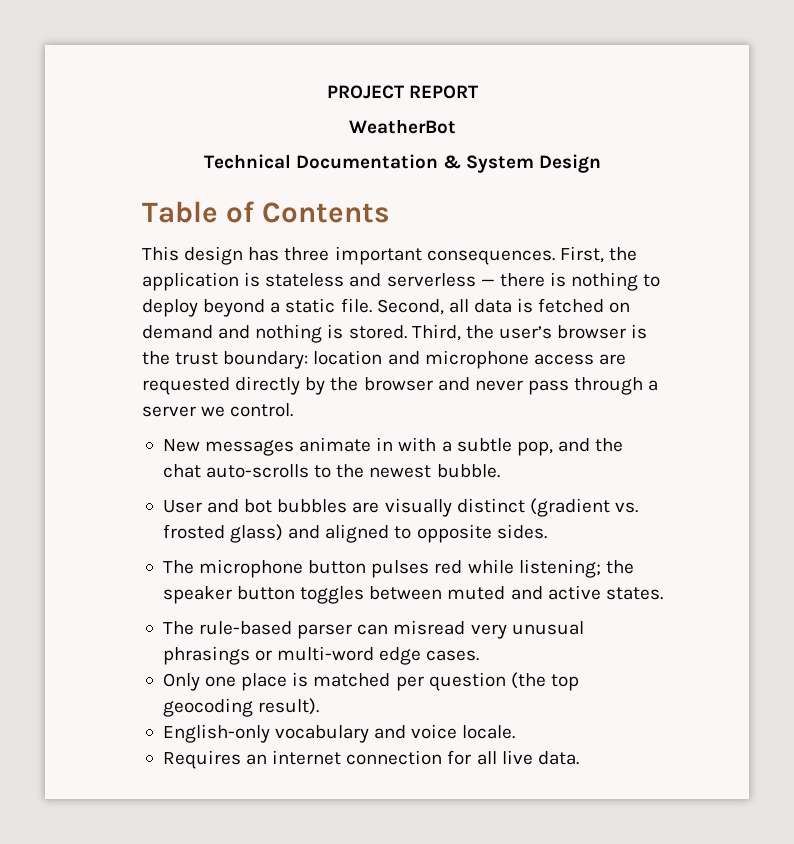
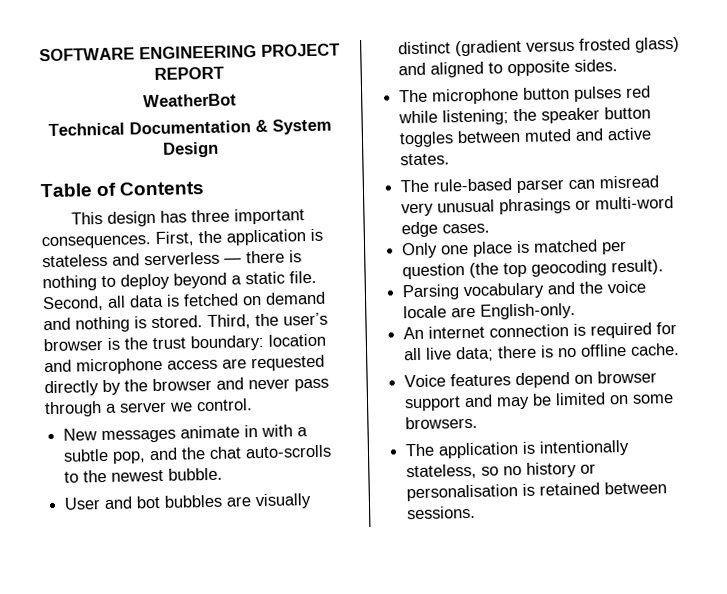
(326, 92) none -> [38,45,257,62] SOFTWARE ENGINEERING
[614,502,638,513] vs. -> [526,40,576,52] versus
[162,724,270,743] English-only -> [402,284,461,301] Parsing
[411,724,516,739] [162,750,579,769] voice locale. // Requires an internet connection for all live data. -> [579,280,647,294] [403,302,577,320] [403,321,678,340] [403,342,681,362] [404,370,658,389] [404,392,675,412] [405,415,479,430] [405,439,631,459] [406,461,597,480] [406,481,668,502] [407,505,477,520] the voice locale are English-only. // An internet connection is required for all live data; there is no offline cache. // Voice features depend on browser support and may be limited on some browsers. // The application is intentionally stateless, so no history or personalisation is retained between sessions.

